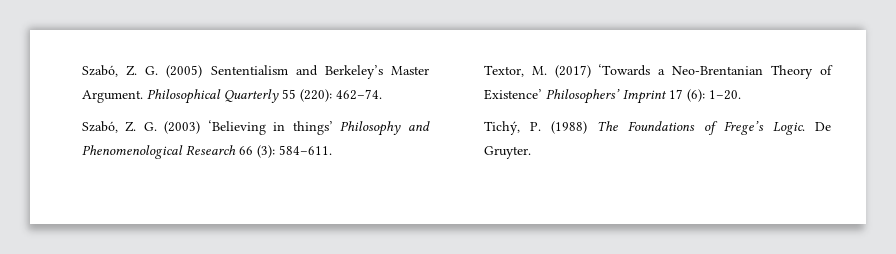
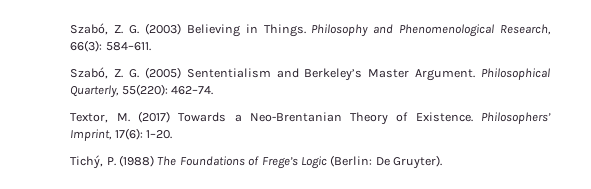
[81,65,159,77] Szabó, Z. G. -> [70,23,551,37] [70,40,151,52] [70,67,140,79] Szabó, Z. G. (2003) Believing in Things. Philosophy and Phenomenological Research, 66(3): 584–611. // Szabó, Z. G.
[223,89,382,103] [81,120,430,136] [81,145,332,159] Quarterly 55 (220): 462–74. // Szabó, Z. G. (2003) ‘Believing in things’ Philosophy and Phenomenological Research 66 (3): 584–611. -> [70,84,214,98] Quarterly, 55(220): 462–74.
[598,64,651,76] ‘Towards -> [178,112,227,122] Towards
[483,89,705,104] Existence’ Philosophers’ Imprint 17 (6): -> [415,112,551,124] [70,128,143,141] Existence. Philosophers’ Imprint, 17(6):
[772,122,831,135] [483,146,531,159] Logic. De Gruyter. -> [300,155,443,169] Logic (Berlin: De Gruyter).

